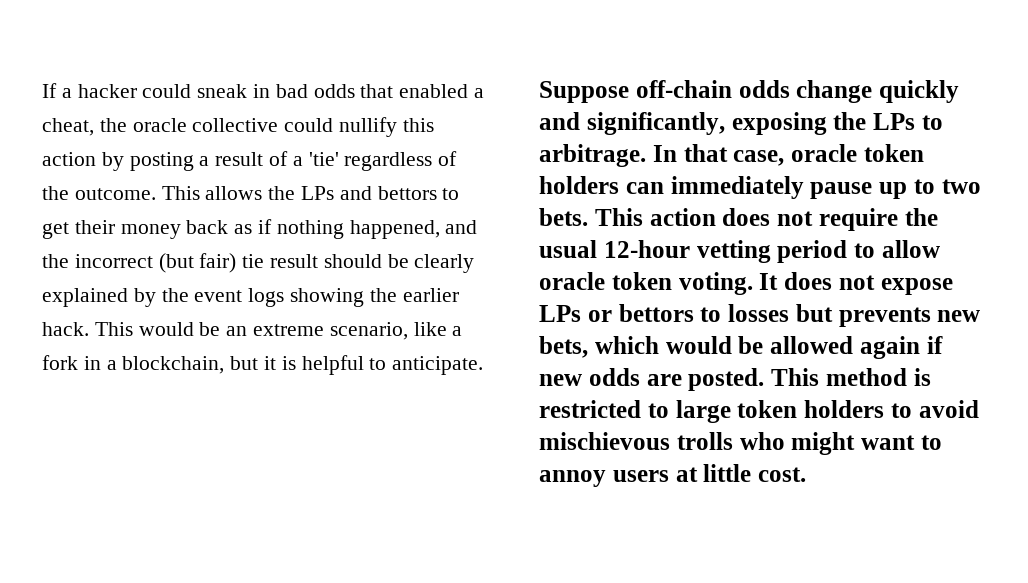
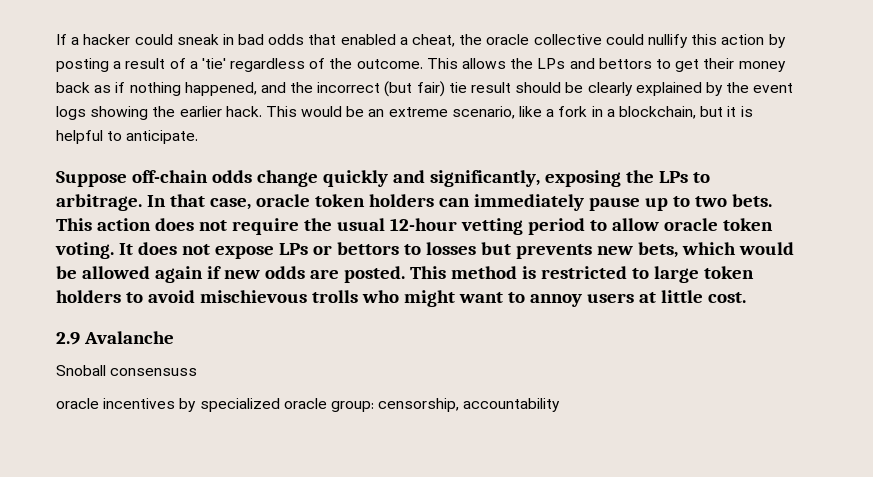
(806, 474) none -> [56,331,174,345] [56,365,198,376] [56,398,561,412] // 2.9 Avalanche // Snoball consensuss // oracle incentives by specialized oracle group: censorship, accountability

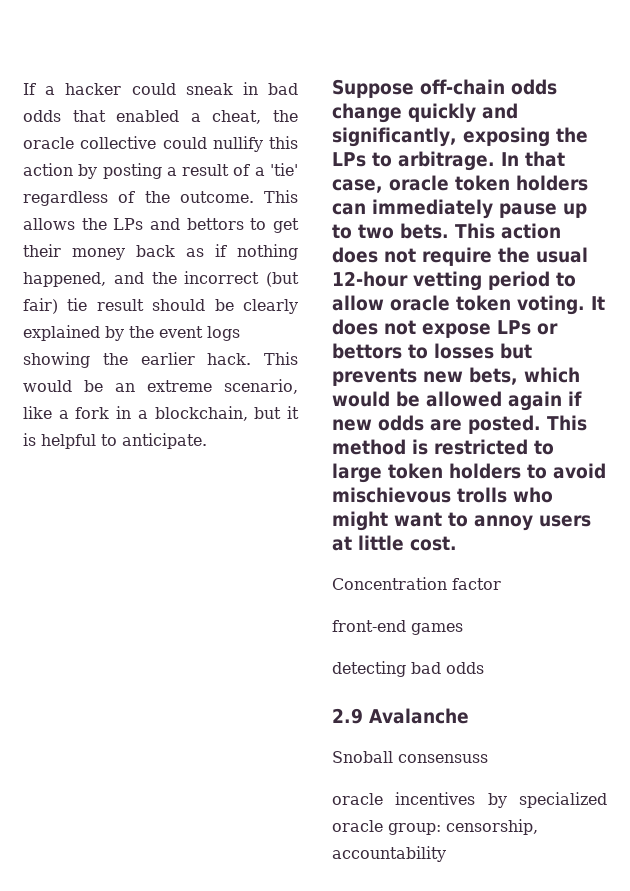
(746, 297) none -> [332,577,501,590] [332,620,463,635] [332,661,484,677] // Concentration factor // front-end games // detecting bad odds

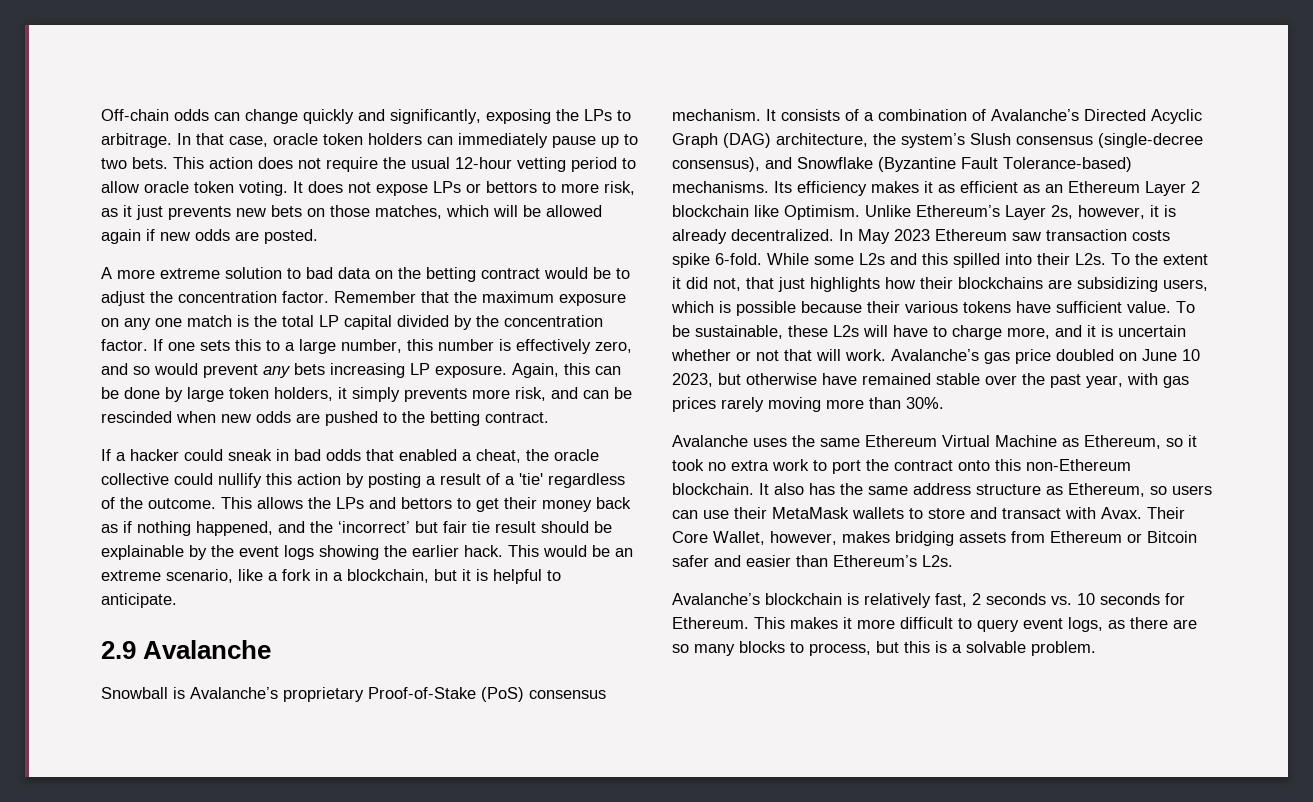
(23, 89) none -> [101,109,631,124] [101,133,638,148] [101,157,636,172] [101,181,635,196] [101,205,602,220] [101,229,318,244] [101,267,630,282] [101,291,626,306] [101,315,603,330] [101,339,632,354] [101,363,621,378] [101,387,632,402] [101,411,549,426] Off-chain odds can change quickly and significantly, exposing the LPs to arbitrage. In that case, oracle token holders can immediately pause up to two bets. This action does not require the usual 12-hour vetting period to allow oracle token voting. It does not expose LPs or bettors to more risk, as it just prevents new bets on those matches, which will be allowed again if new odds are posted. // A more extreme solution to bad data on the betting contract would be to adjust the concentration factor. Remember that the maximum exposure on any one match is the total LP capital divided by the concentration factor. If one sets this to a large number, this number is effectively zero, and so would prevent any bets increasing LP exposure. Again, this can be done by large token holders, it simply prevents more risk, and can be rescinded when new odds are pushed to the betting contract. //
[184,271,299,287] [23,298,58,314] incorrect (but fair) -> [338,521,467,533] ‘incorrect’ but fair
[243,299,298,314] [23,325,100,341] clearly explained -> [101,545,184,560] explainable
[332,79,557,98] [332,103,518,123] [332,127,588,147] [332,151,565,171] [332,175,588,193] [332,199,587,219] [332,223,561,239] [332,247,588,266] [332,271,576,291] [332,295,605,315] [332,319,558,338] [332,343,532,359] [332,367,580,386] [332,391,582,411] [332,415,587,434] [332,439,554,455] [332,463,606,483] [332,487,553,503] [332,511,591,531] [332,535,457,551] [332,577,501,590] [332,620,463,635] [332,661,484,677] [332,708,469,724] [332,751,488,763] [332,792,607,808] [332,819,538,835] [332,846,446,862] Suppose off-chain odds change quickly and significantly, exposing the LPs to arbitrage. In that case, oracle token holders can immediately pause up to two bets. This action does not require the usual 12-hour vetting period to allow oracle token voting. It does not expose LPs or bettors to losses but prevents new bets, which would be allowed again if new odds are posted. This method is restricted to large token holders to avoid mischievous trolls who might want to annoy users at little cost. // Concentration factor // front-end games // detecting bad odds // 2.9 Avalanche // Snoball consensuss // oracle incentives by specialized oracle group: censorship, accountability -> [101,640,272,659] [101,687,606,702] [672,109,1202,124] [672,133,1203,148] [672,157,1132,172] [672,181,1200,196] [672,205,1176,220] [672,229,1170,244] [672,253,1208,268] [672,277,1208,292] [671,301,1195,316] [672,325,1186,340] [671,349,1200,364] [672,373,1189,388] [672,397,944,412] [672,435,1197,449] [672,459,1131,474] [672,483,1212,497] [672,507,1185,519] [672,531,1197,546] [672,555,953,567] [672,593,1185,608] [672,617,1197,632] [672,641,1096,656] 2.9 Avalanche // Snowball is Avalanche’s proprietary Proof-of-Stake (PoS) consensus mechanism. It consists of a combination of Avalanche’s Directed Acyclic Graph (DAG) architecture, the system’s Slush consensus (single-decree consensus), and Snowflake (Byzantine Fault Tolerance-based) mechanisms. Its efficiency makes it as efficient as an Ethereum Layer 2 blockchain like Optimism. Unlike Ethereum’s Layer 2s, however, it is already decentralized. In May 2023 Ethereum saw transaction costs spike 6-fold. While some L2s and this spilled into their L2s. To the extent it did not, that just highlights how their blockchains are subsidizing users, which is possible because their various tokens have sufficient value. To be sustainable, these L2s will have to charge more, and it is uncertain whether or not that will work. Avalanche’s gas price doubled on June 10 2023, but otherwise have remained stable over the past year, with gas prices rarely moving more than 30%. // Avalanche uses the same Ethereum Virtual Machine as Ethereum, so it took no extra work to port the contract onto this non-Ethereum blockchain. It also has the same address structure as Ethereum, so users can use their MetaMask wallets to store and transact with Avax. Their Core Wallet, however, makes bridging assets from Ethereum or Bitcoin safer and easier than Ethereum’s L2s. // Avalanche’s blockchain is relatively fast, 2 seconds vs. 10 seconds for Ethereum. This makes it more difficult to query event logs, as there are so many blocks to process, but this is a solvable problem.

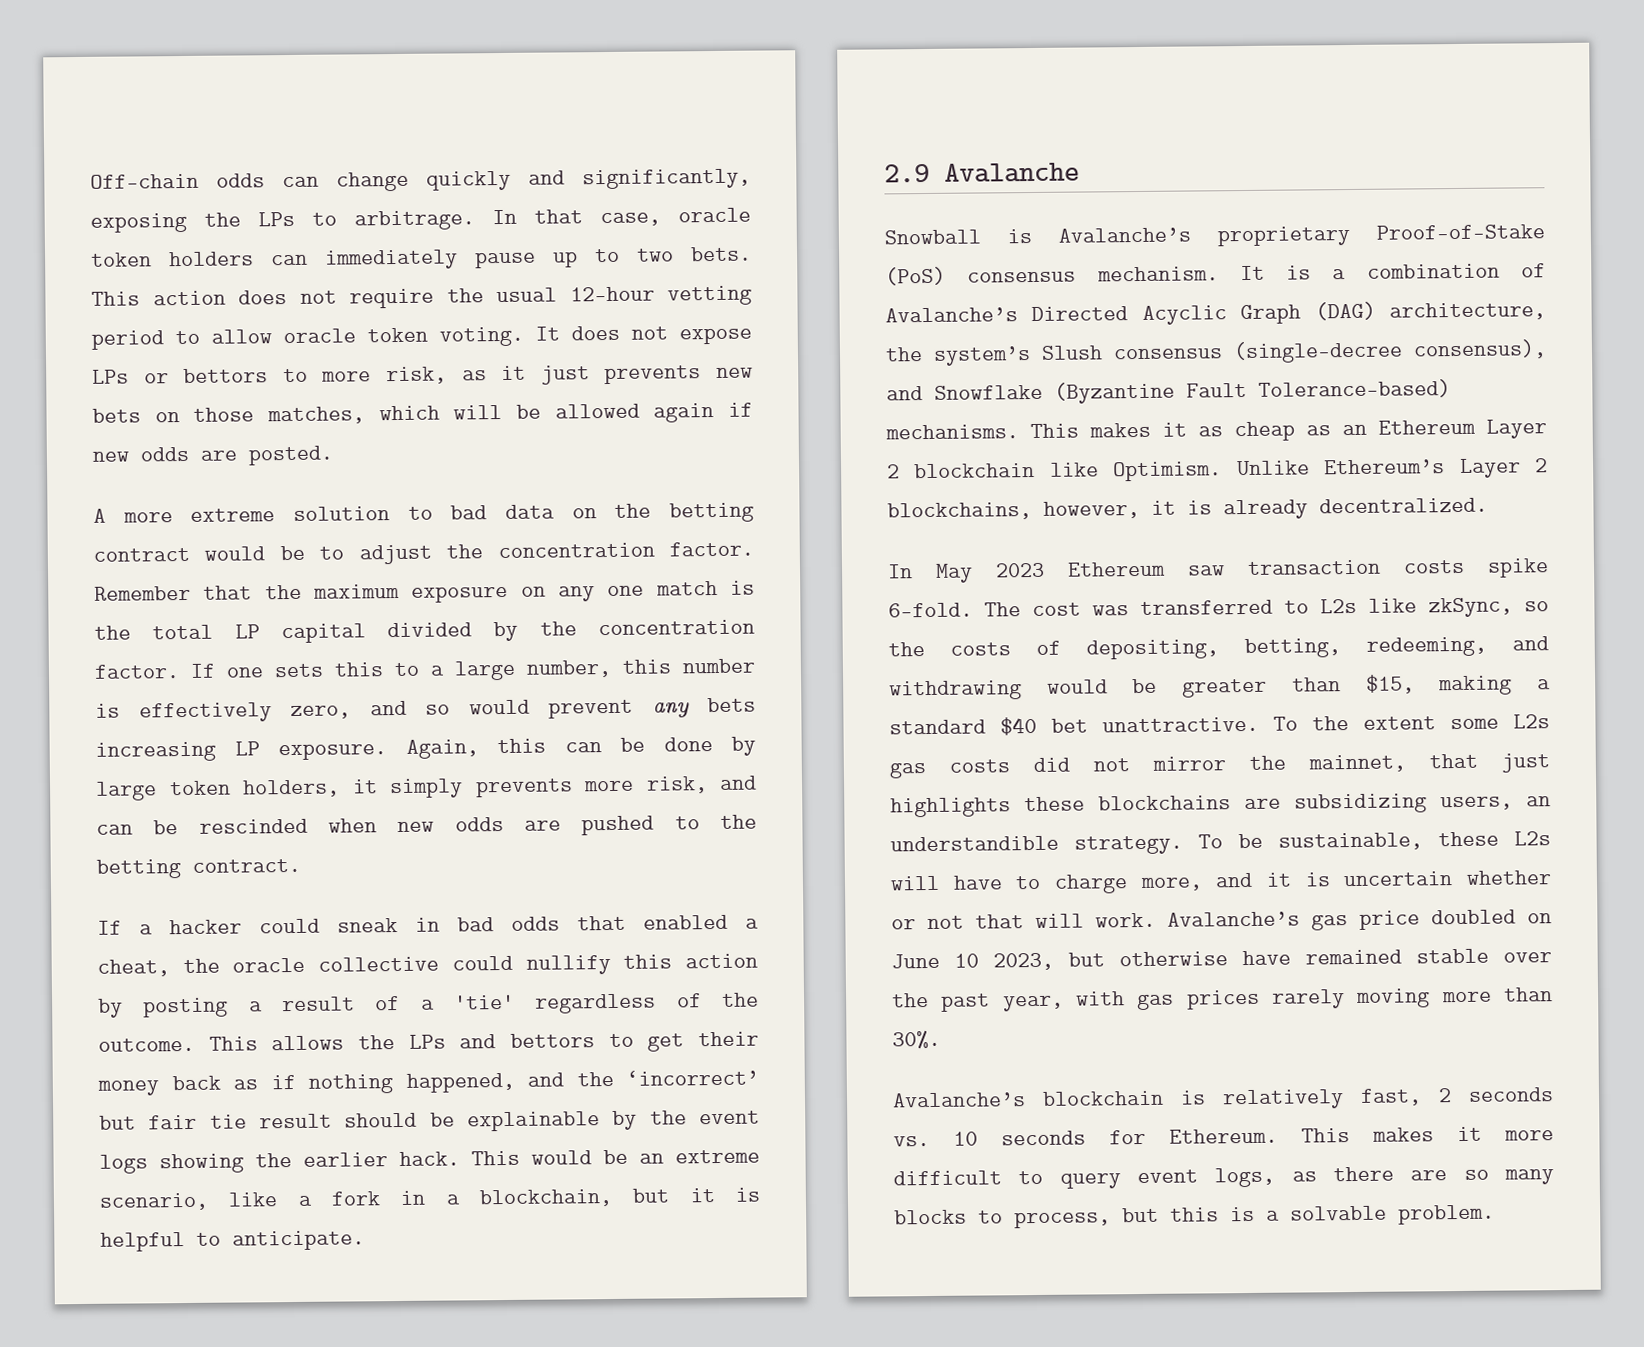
[781,109,859,121] consists of -> [1286,265,1312,280] is
[774,181,867,196] Its efficiency -> [1030,423,1079,439] This
[960,181,1018,193] efficient -> [1234,421,1295,442] cheap
[1051,205,1073,219] 2s, -> [1535,458,1548,473] [887,502,1032,521] 2 blockchains,
(834, 235) none -> (1488, 505) //
[767,253,1208,268] [672,277,741,291] While some L2s and this spilled into their L2s. To the extent it did not, -> [984,597,1549,618] [888,636,1549,660] [889,674,1551,701] [889,714,1550,736] [889,754,1406,779] The cost was transferred to L2s like zkSync, so the costs of depositing, betting, redeeming, and withdrawing would be greater than $15, making a standard $40 bet unattractive. To the extent some L2s gas costs did not mirror the mainnet,
[885,277,953,289] how their -> [1024,796,1085,812] these
[671,301,1171,316] which is possible because their various tokens have sufficient value. -> [1526,796,1551,807] [890,835,1183,855] an understandible strategy.
[672,435,1197,449] [672,459,1131,474] [672,483,1212,497] [672,507,1185,519] [672,531,1197,546] [672,555,953,567] // Avalanche uses the same Ethereum Virtual Machine as Ethereum, so it took no extra work to port the contract onto this non-Ethereum blockchain. It also has the same address structure as Ethereum, so users can use their MetaMask wallets to store and transact with Avax. Their Core Wallet, however, makes bridging assets from Ethereum or Bitcoin safer and easier than Ethereum’s L2s. -> (941, 1039) none

